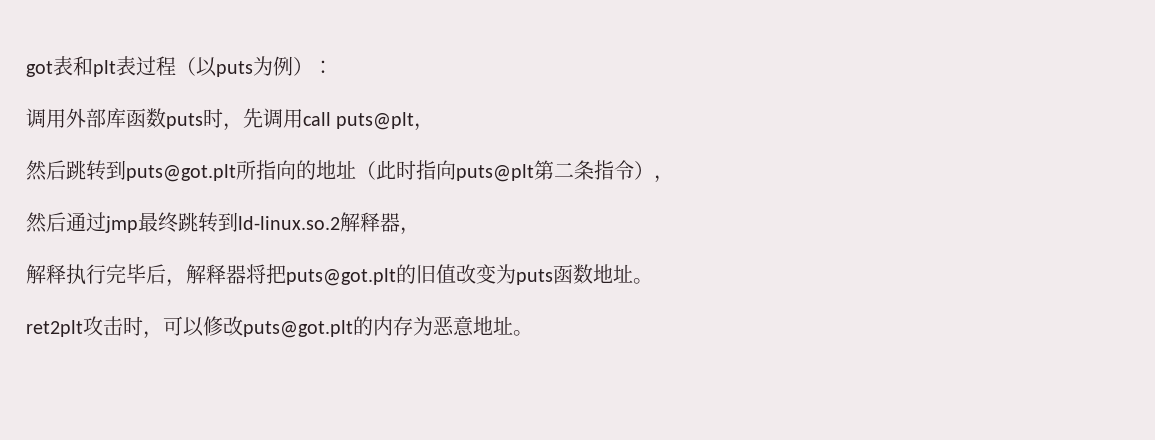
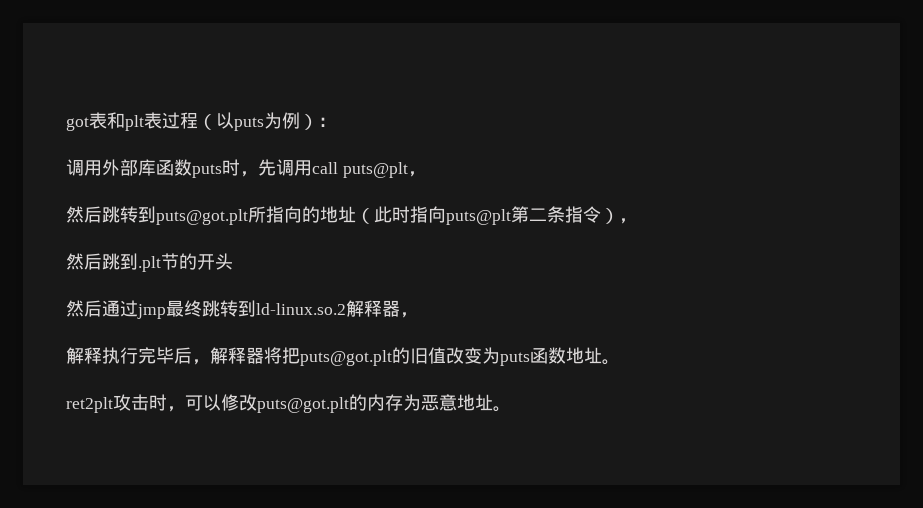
(674, 179) none -> [66,253,233,272] // 然后跳到.plt节的开头

